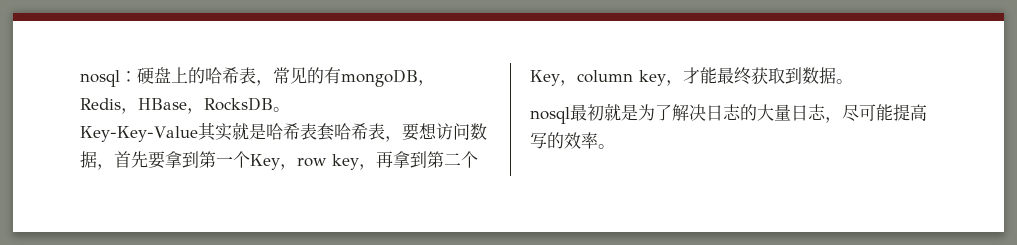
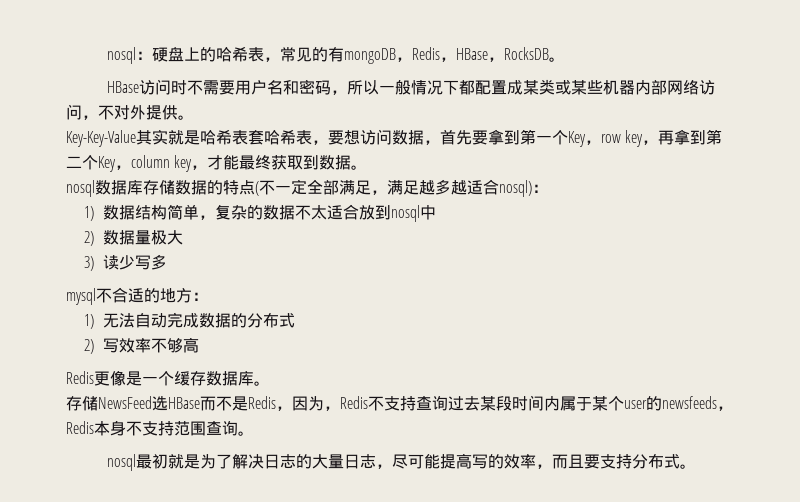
(290, 109) none -> [107,79,716,95] [66,104,194,120] // HBase访问时不需要用户名和密码，所以一般情况下都配置成某类或某些机器内部网络访问，不对外提供。
(853, 81) none -> [66,179,548,197] [84,204,436,222] [84,230,183,246] [84,254,167,271] [66,287,208,305] [84,312,295,329] [84,337,199,354] [66,371,270,386] [66,395,733,411] [66,420,254,436] // nosql数据库存储数据的特点(不一定全部满足，满足越多越适合nosql)： // 1)数据结构简单，复杂的数据不太适合放到nosql中 // 2)数据量极大 // 3)读少写多 // mysql不合适的地方： // 1)无法自动完成数据的分布式 // 2)写效率不够高 // Redis更像是一个缓存数据库。 // 存储NewsFeed选HBase而不是Redis，因为，Redis不支持查询过去某段时间内属于某个user的newsfeeds，Redis本身不支持范围查询。
(598, 140) none -> [536,453,681,469] ，而且要支持分布式

